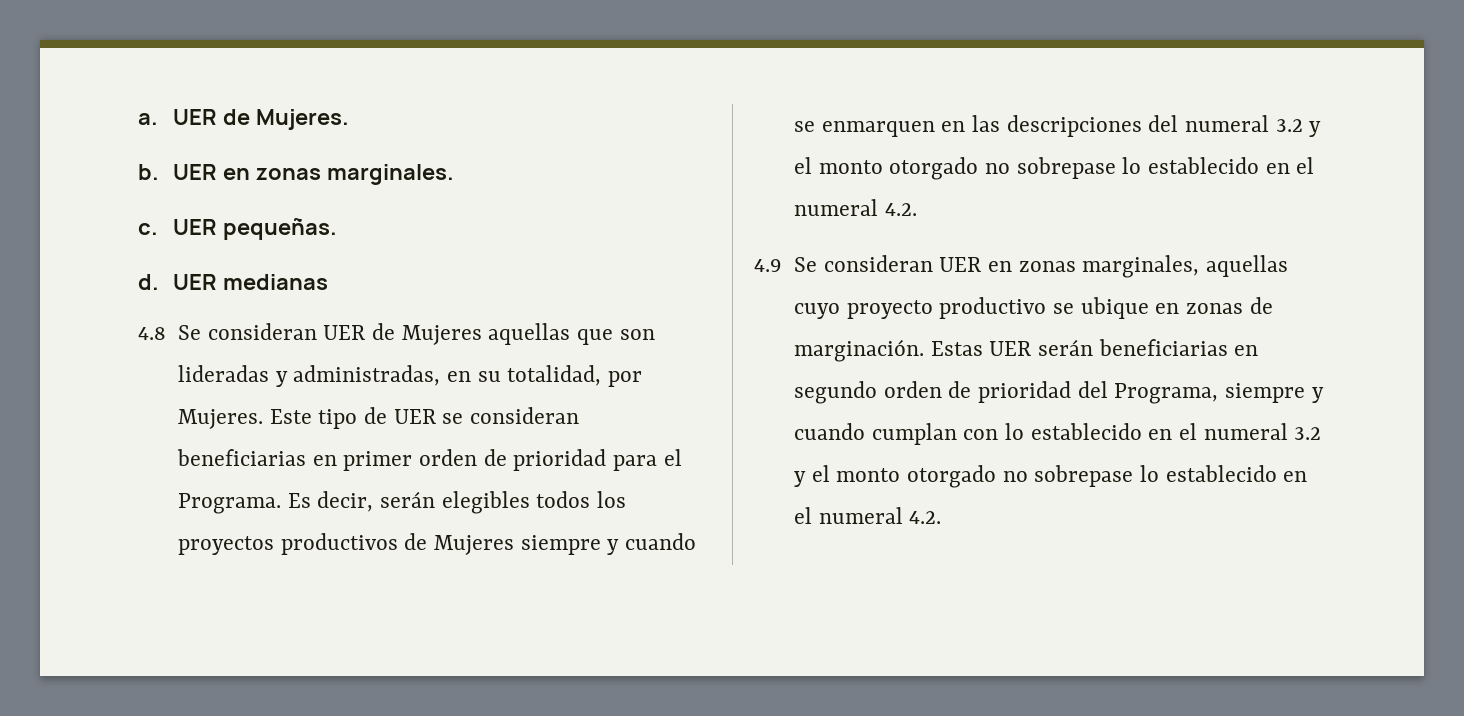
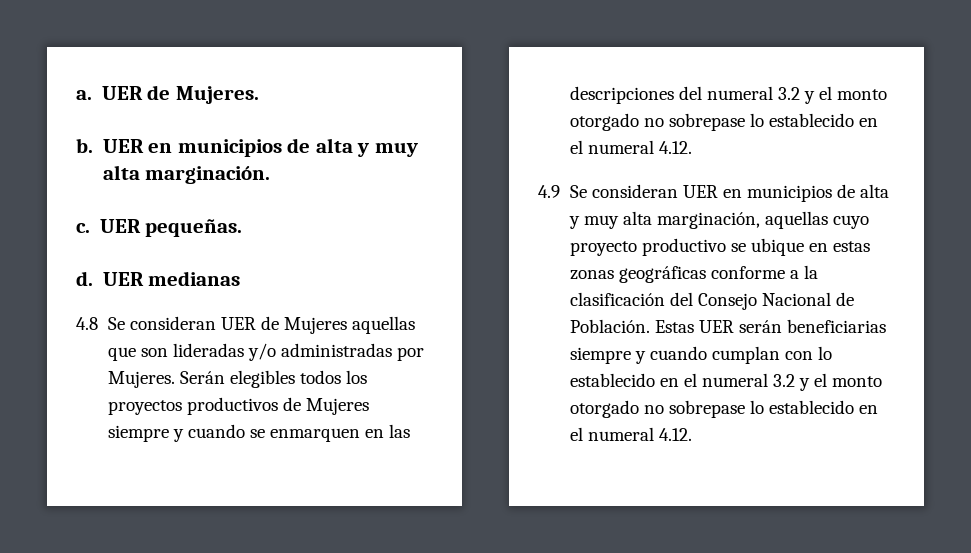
[255,164,454,185] zonas marginales. -> [177,138,418,157] [102,165,271,184] municipios de alta y muy alta marginación.
[275,365,642,387] [178,407,579,429] [177,449,682,471] [178,491,436,514] y administradas, en su totalidad, por Mujeres. Este tipo de UER se consideran beneficiarias en primer orden de prioridad para el Programa. Es decir, serán -> [247,343,425,361] [107,371,225,388] y/o administradas por Mujeres. Serán
[884,203,917,216] 4.2. -> [658,141,692,154] 4.12.
[1018,255,1200,278] zonas marginales, -> [747,184,890,202] [568,211,760,229] municipios de alta y muy alta marginación,
[1185,297,1273,314] [794,339,1259,362] [794,381,1219,404] zonas de marginación. Estas UER serán beneficiarias en segundo orden de prioridad del Programa, -> [833,241,871,252] [569,265,819,283] [569,292,855,310] [569,319,887,333] estas zonas geográficas conforme a la clasificación del Consejo Nacional de Población. Estas UER serán beneficiarias
[909,511,942,524] 4.2. -> [658,428,692,441] 4.12.

